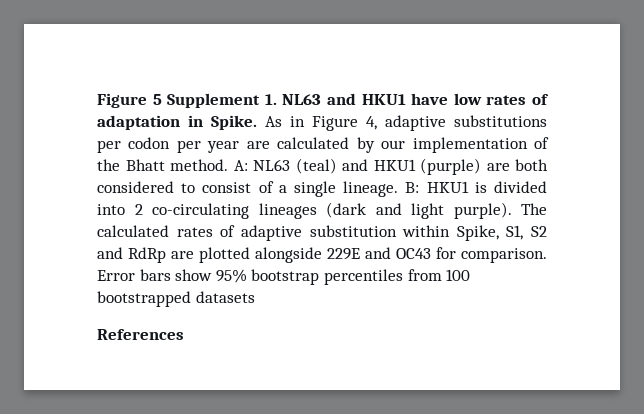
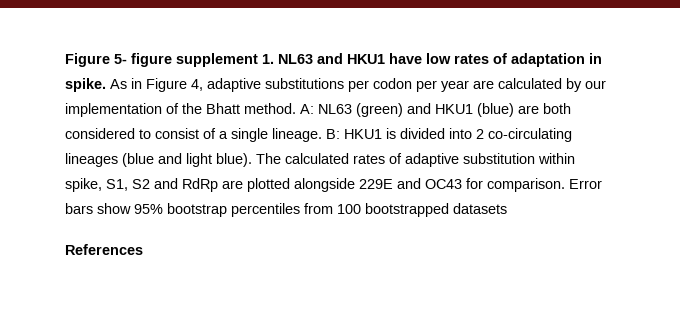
[97,93,261,108] Figure 5 Supplement -> [65,53,258,67] Figure 5- figure supplement
[211,115,257,130] Spike. -> [65,78,106,92] spike.
[295,158,481,175] (teal) and HKU1 (purple) -> [356,103,514,117] (green) and HKU1 (blue)
[326,202,366,218] (dark -> [122,153,154,167] (blue
[453,202,512,219] purple). -> [216,153,252,167] blue).
[456,225,499,241] Spike, -> [65,178,102,192] spike,

